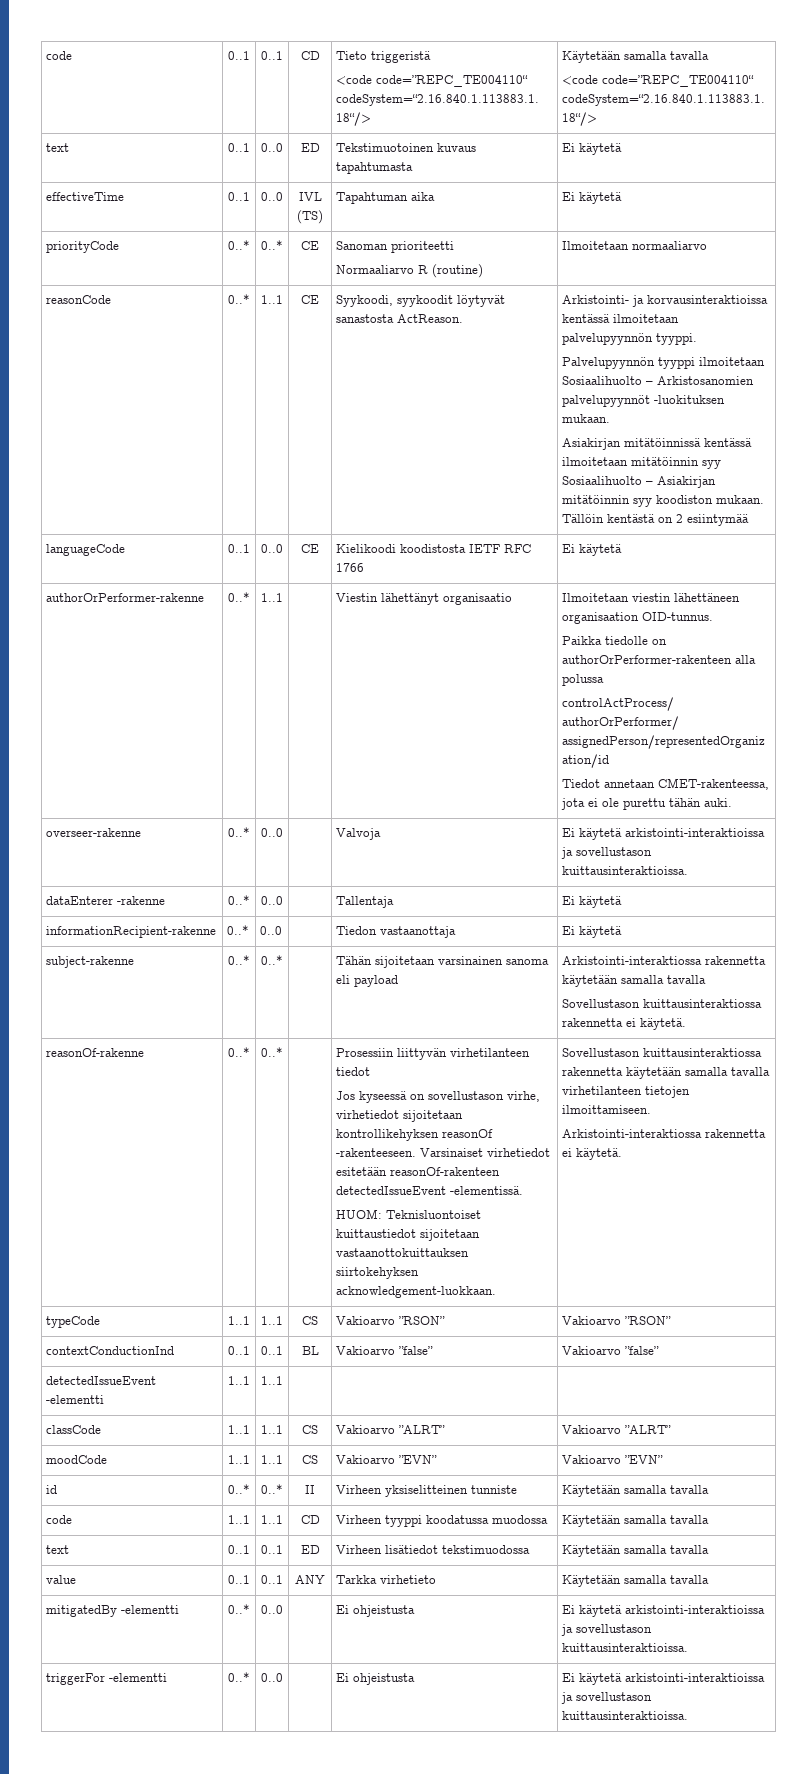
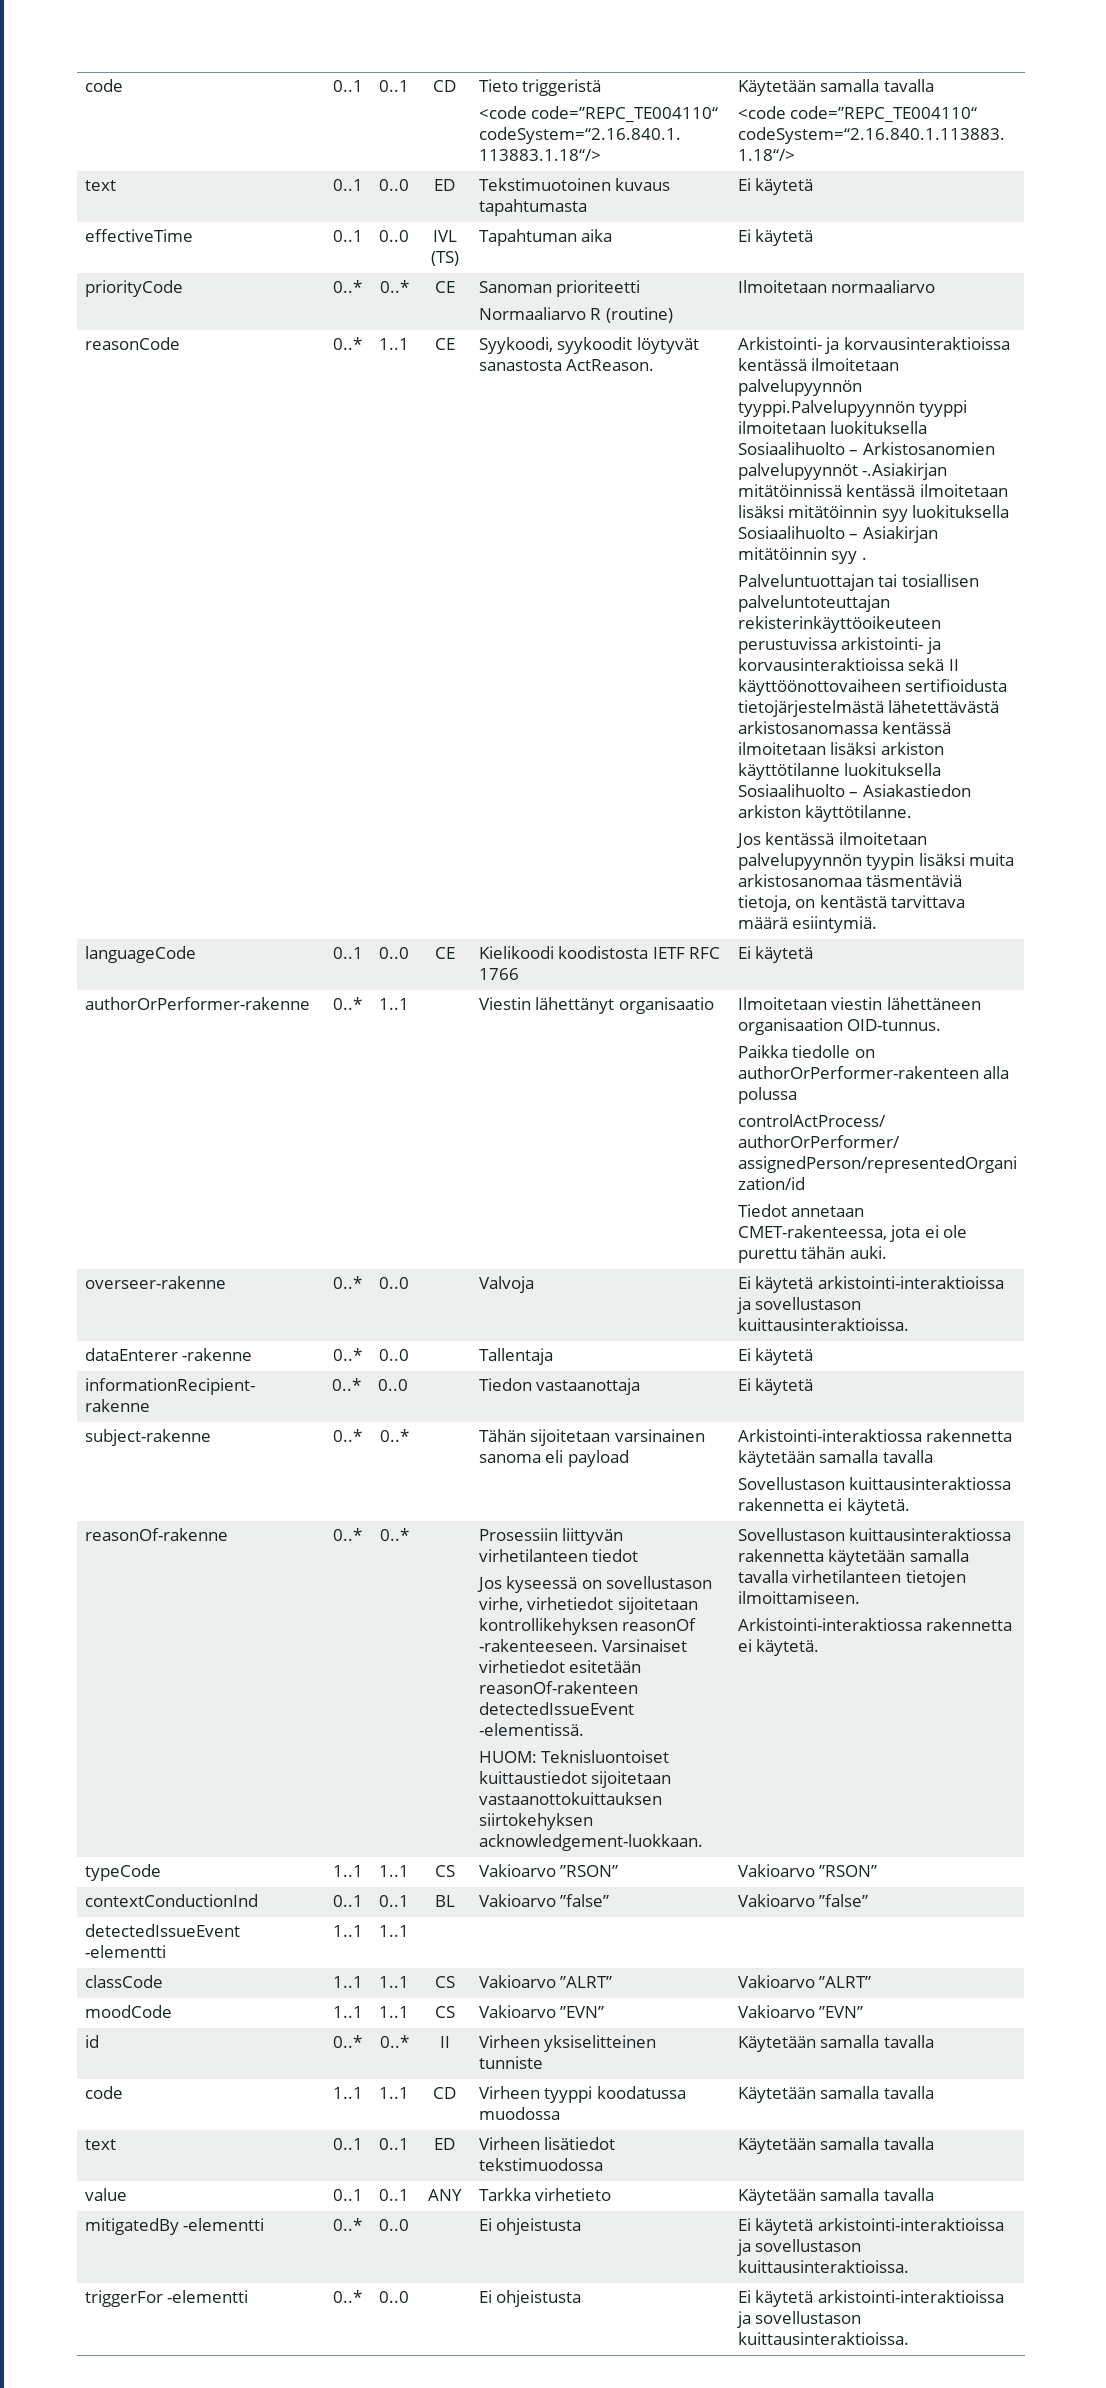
[656,333,698,345] [562,357,656,369] tyyppi. // Palvelupyynnön -> [737,400,915,417] tyyppi.Palvelupyynnön
(766, 361) none -> [830,421,928,434] luokituksella
[654,395,726,404] [562,414,611,423] [562,438,622,450] -luokituksen mukaan. // Asiakirjan -> [862,463,948,480] -.Asiakirjan
[631,457,722,469] mitätöinnin syy -> [737,505,1010,522] lisäksi mitätöinnin syy luokituksella
[656,495,765,504] [562,514,750,526] koodiston mukaan. Tällöin kentästä on 2 esiintymää -> [861,557,867,560] [737,574,979,591] [737,595,890,612] [737,616,941,633] [737,637,941,654] [737,658,959,671] [737,679,1008,696] [737,700,1000,717] [737,721,952,734] [737,742,944,755] [737,763,942,780] [737,784,971,797] [737,805,913,822] [735,832,927,848] [737,853,1015,870] [737,874,963,887] [737,895,966,912] [737,916,878,933] . // Palveluntuottajan tai tosiallisen palveluntoteuttajan rekisterinkäyttöoikeuteen perustuvissa arkistointi- ja korvausinteraktioissa sekä II käyttöönottovaiheen sertifioidusta tietojärjestelmästä lähetettävästä arkistosanomassa kentässä ilmoitetaan lisäksi arkiston käyttötilanne luokituksella Sosiaalihuolto – Asiakastiedon arkiston käyttötilanne. // Jos kentässä ilmoitetaan palvelupyynnön tyypin lisäksi muita arkistosanomaa täsmentäviä tietoja, on kentästä tarvittava määrä esiintymiä.

